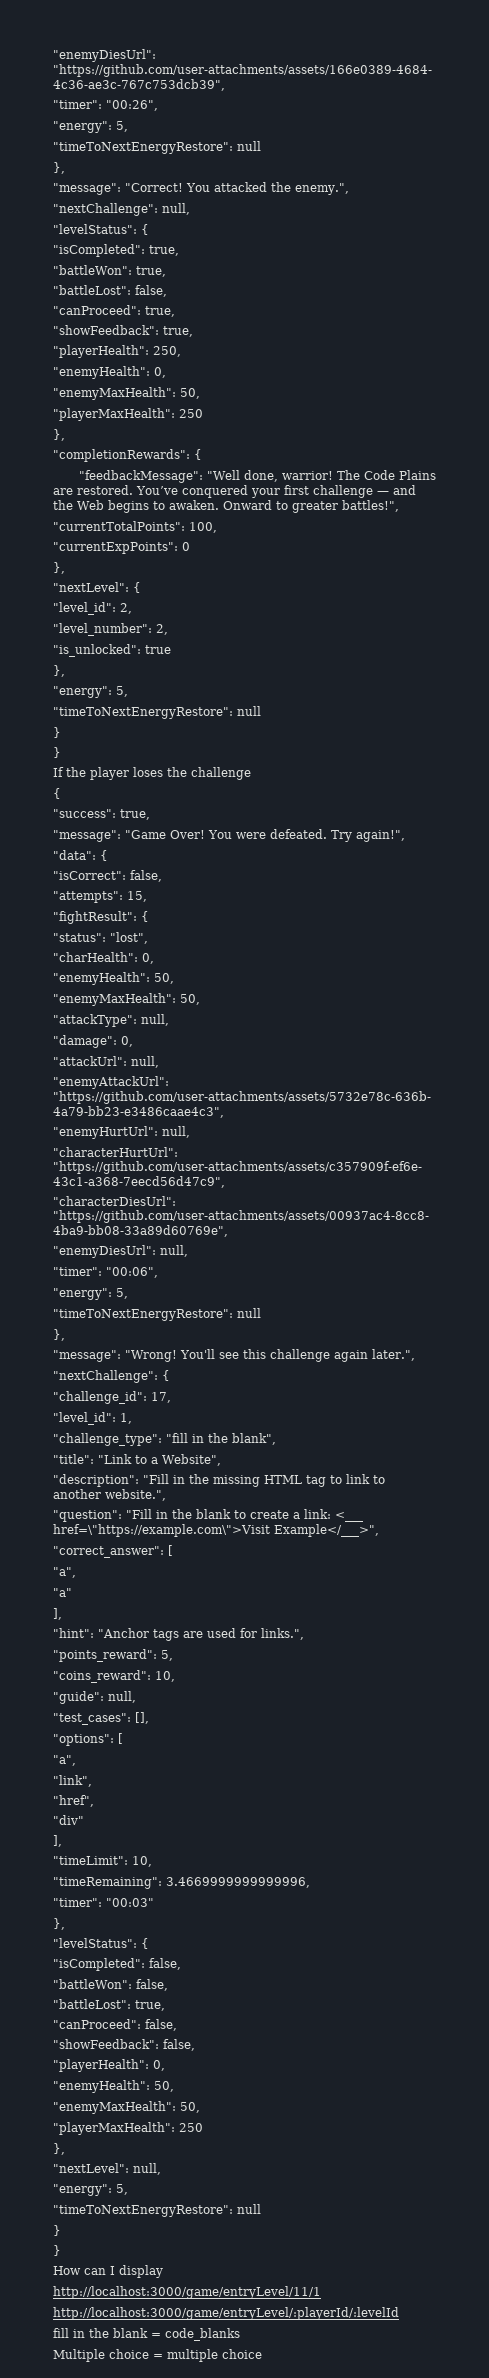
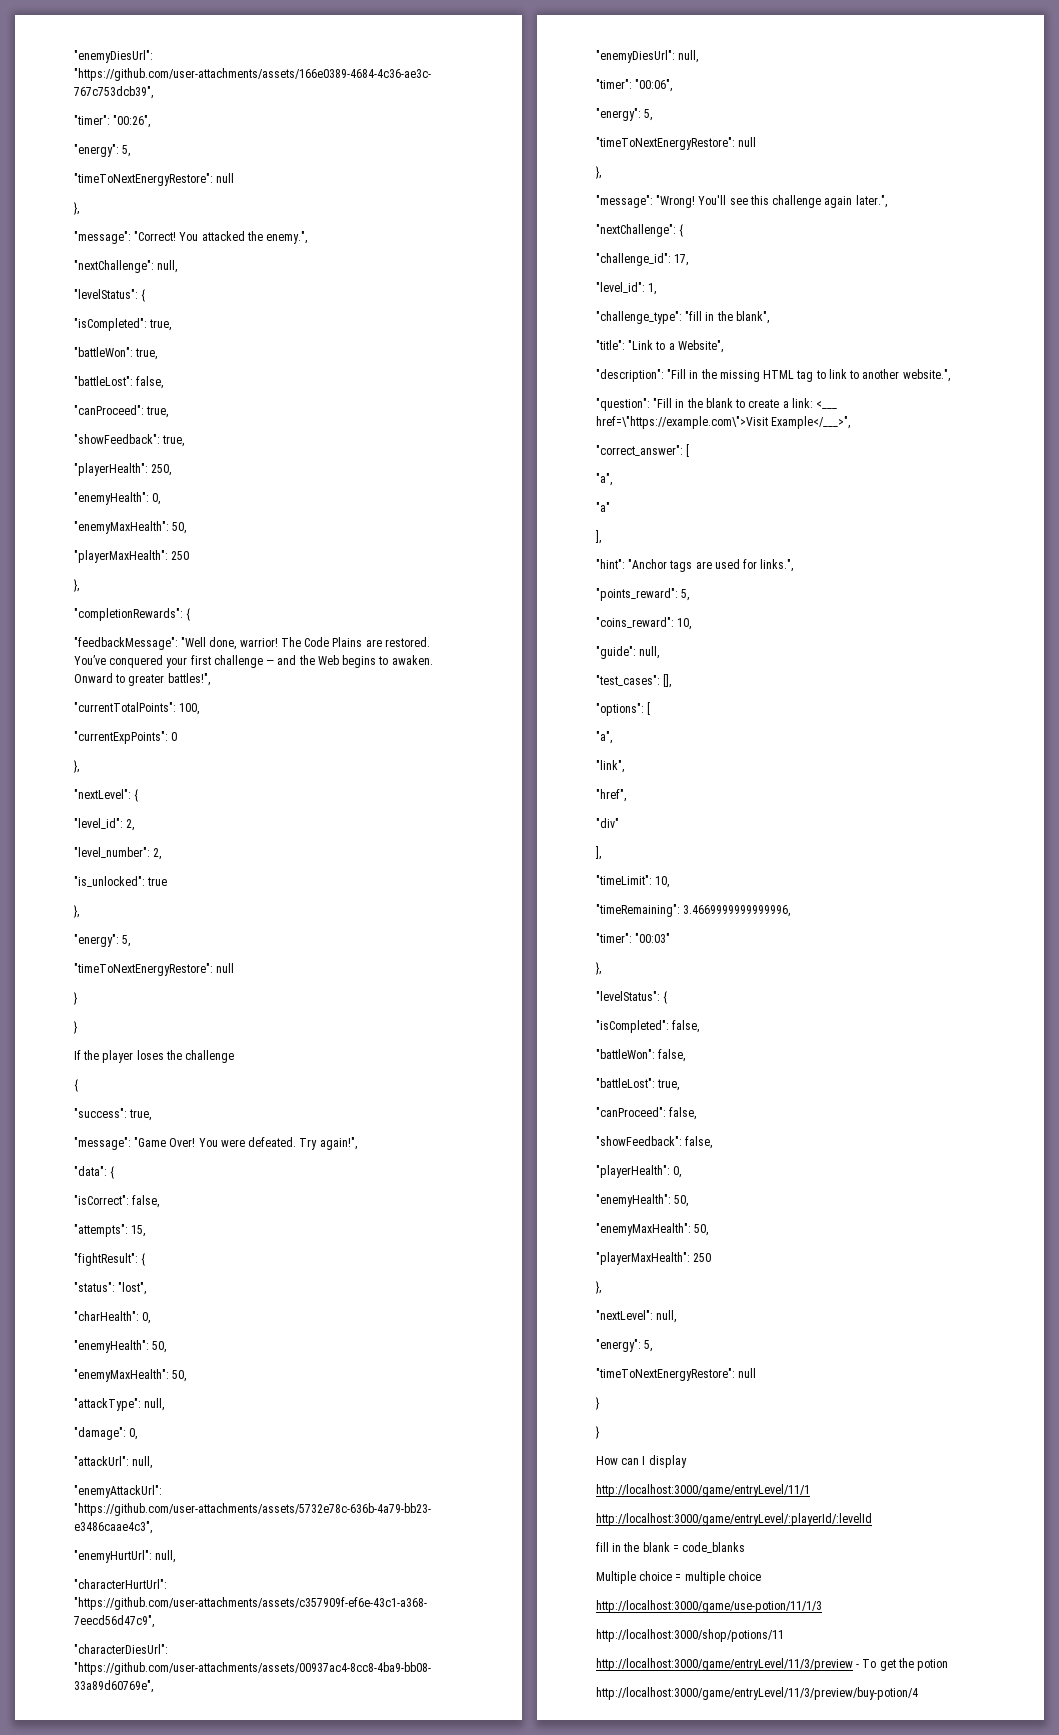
(262, 2354) none -> [596,1600,822,1613] [596,1629,784,1642] [596,1658,949,1671] [596,1687,918,1700] // http://localhost:3000/game/use-potion/11/1/3 // http://localhost:3000/shop/potions/11 // http://localhost:3000/game/entryLevel/11/3/preview - To get the potion // http://localhost:3000/game/entryLevel/11/3/preview/buy-potion/4

